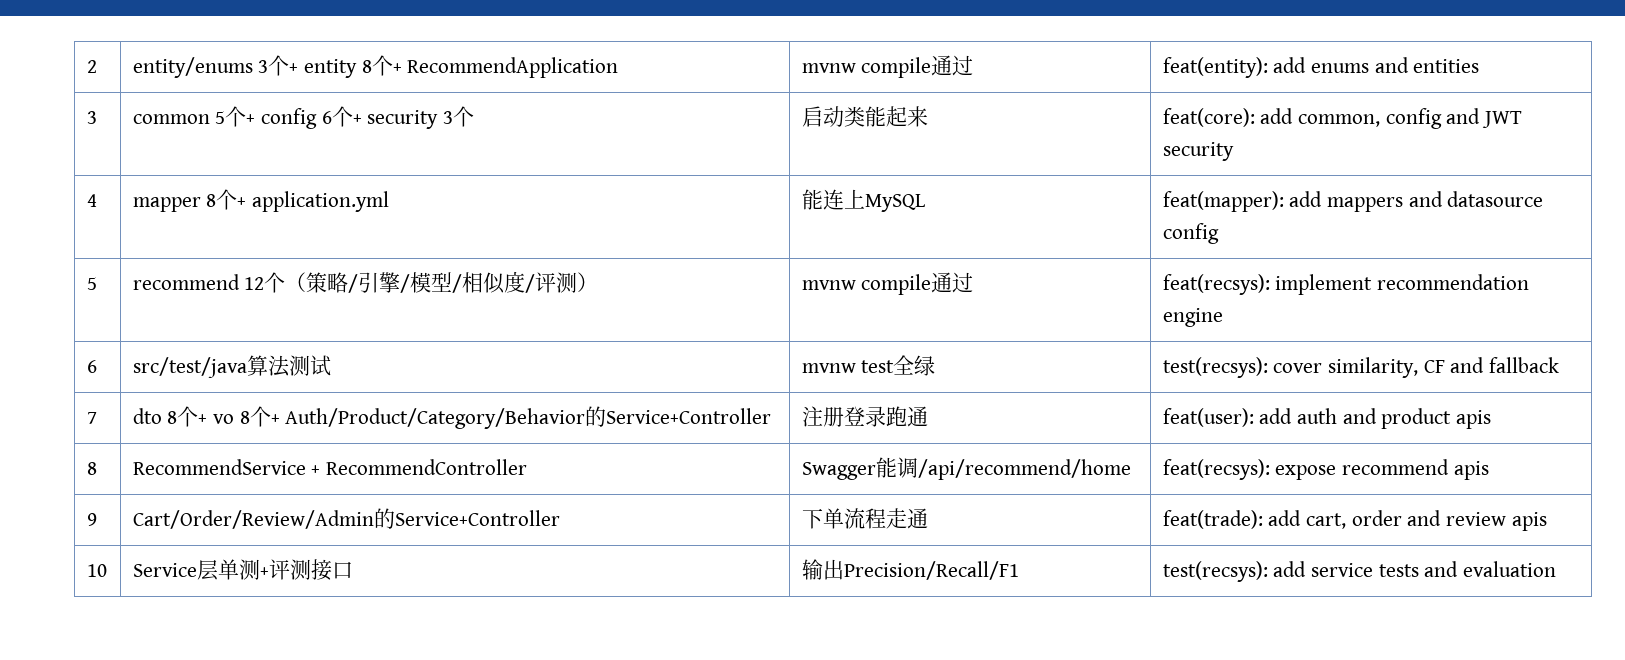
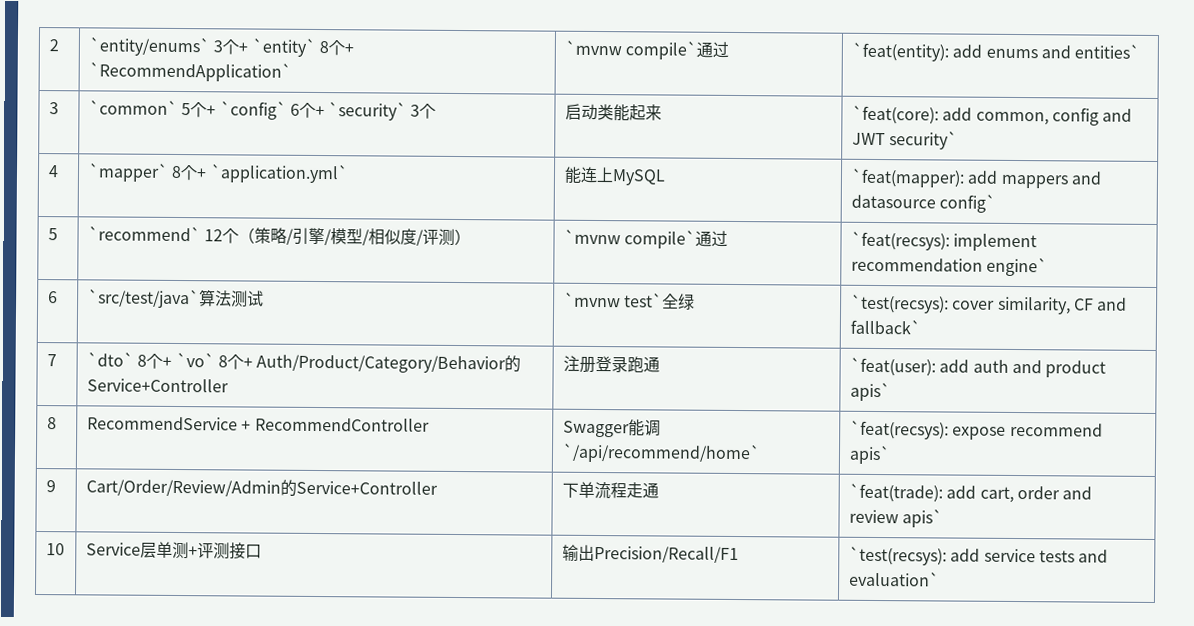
[132,57,253,78] entity/enums -> [88,37,210,57] `entity/enums`
[304,55,619,78] [801,55,974,78] [1162,57,1268,78] entity 8个+ RecommendApplication | mvnw compile通过 | feat(entity): -> [251,38,354,57] [88,62,292,82] [564,40,730,60] [851,42,949,62] `entity` 8个+ `RecommendApplication` | `mvnw compile`通过 | `feat(entity):
[1413,59,1480,73] entities -> [1074,44,1141,59] entities`
[132,114,210,124] common -> [88,100,178,115] `common`
[261,108,318,129] config -> [219,101,287,120] `config`
[367,110,439,129] security -> [328,102,408,121] `security`
[1162,108,1255,127] feat(core): -> [851,105,939,125] `feat(core):
[1162,142,1234,161] security -> [889,131,959,150] security`
[132,189,390,212] mapper 8个+ application.yml -> [87,163,349,184] `mapper` 8个+ `application.yml`
[1162,191,1284,212] feat(mapper): -> [850,168,965,188] `feat(mapper):
[1162,223,1219,244] config -> [939,194,997,213] config`
[132,274,240,290] recommend -> [87,226,201,242] `recommend`
[801,272,974,295] [1162,274,1270,295] mvnw compile通过 | feat(recsys): -> [563,229,729,249] [850,231,950,251] `mvnw compile`通过 | `feat(recsys):
[1162,308,1223,327] engine -> [986,257,1049,277] engine`
[132,357,247,378] src/test/java -> [87,289,200,309] `src/test/java`
[801,360,895,373] mvnw test -> [563,292,664,308] `mvnw test`
[1162,357,1268,378] test(recsys): -> [850,294,949,314] `test(recsys):
[1489,357,1560,373] fallback -> [849,319,921,335] fallback`
[132,406,235,427] dto 8个+ vo -> [86,352,215,369] `dto` 8个+ `vo`
[1162,408,1254,427] feat(user): -> [849,357,936,377] `feat(user):
[1456,410,1492,429] apis -> [849,382,891,402] apis`
[917,459,1131,480] [1162,459,1270,480] /api/recommend/home | feat(recsys): -> [561,443,761,464] [849,420,949,440] `/api/recommend/home` | `feat(recsys):
[1453,461,1489,480] apis -> [848,445,891,465] apis`
[1162,510,1263,529] feat(trade): -> [848,483,943,503] `feat(trade):
[1511,512,1547,531] apis -> [902,509,944,528] apis`
[1162,561,1268,582] test(recsys): -> [848,546,947,566] `test(recsys):
[1463,561,1557,577] evaluation -> [848,571,940,587] evaluation`

